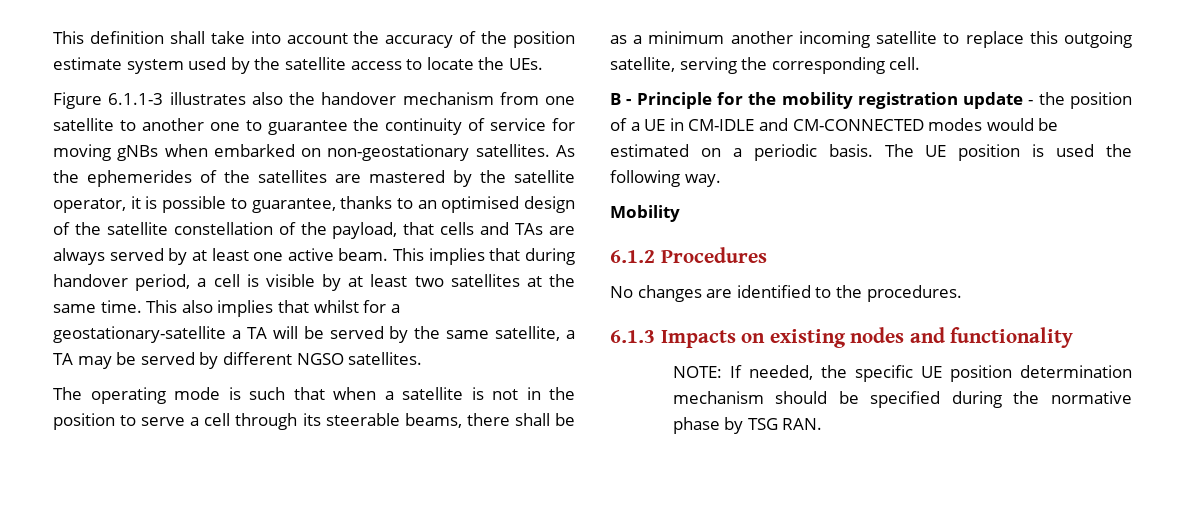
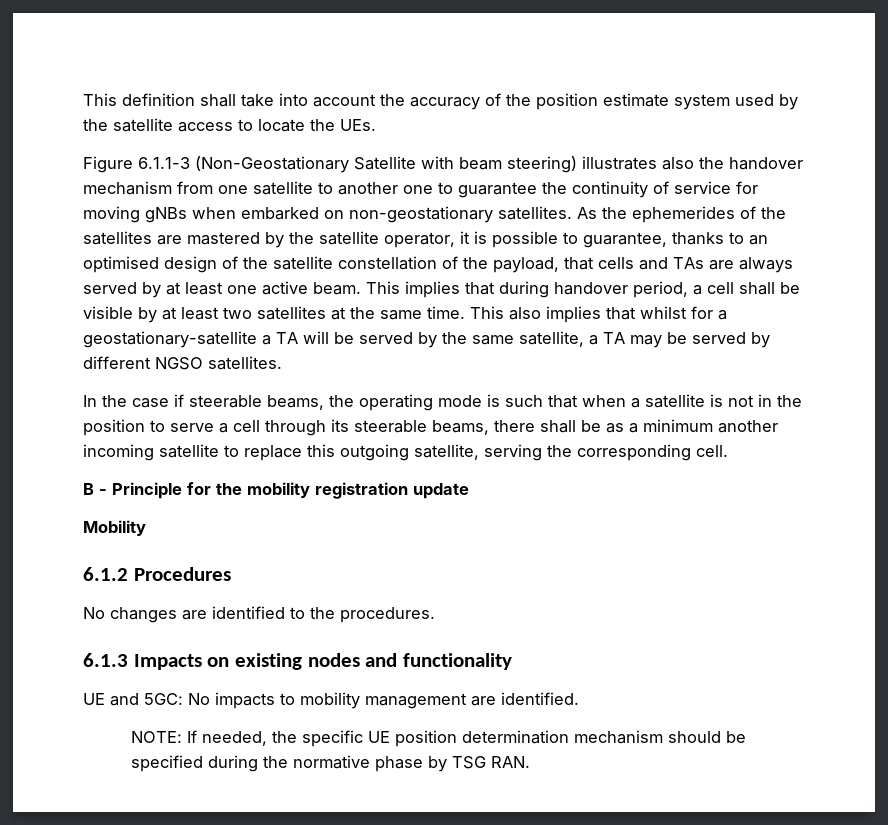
(164, 99) none -> [195,156,577,173] (Non-Geostationary Satellite with beam steering)
[246,274,259,287] is -> [739,282,800,295] shall be
[53,387,82,400] The -> [83,394,354,410] In the case if steerable beams, the
[1028,92,1132,109] [610,118,1059,131] [610,144,1132,161] [610,170,721,187] - the position of a UE in CM-IDLE and CM-CONNECTED modes would be estimated on a periodic basis. The UE position is used the following way. -> (469, 491) none
(1074, 337) none -> [83,692,579,709] // UE and 5GC: No impacts to mobility management are identified.

